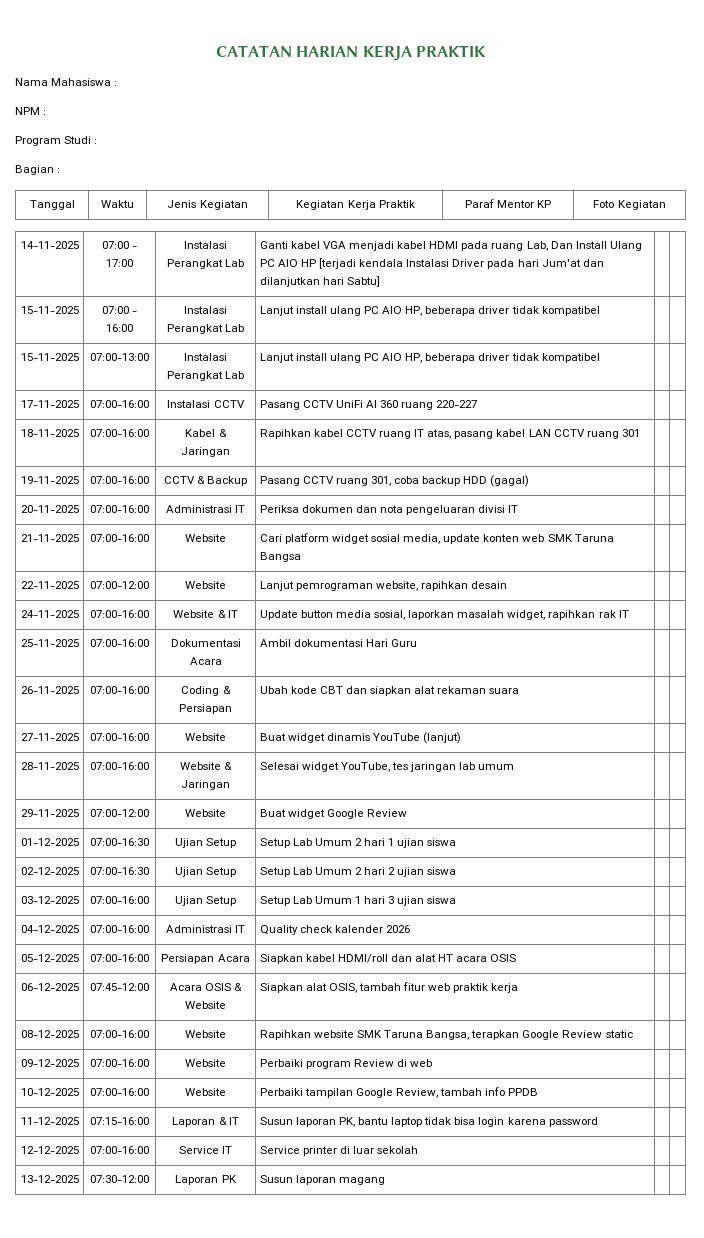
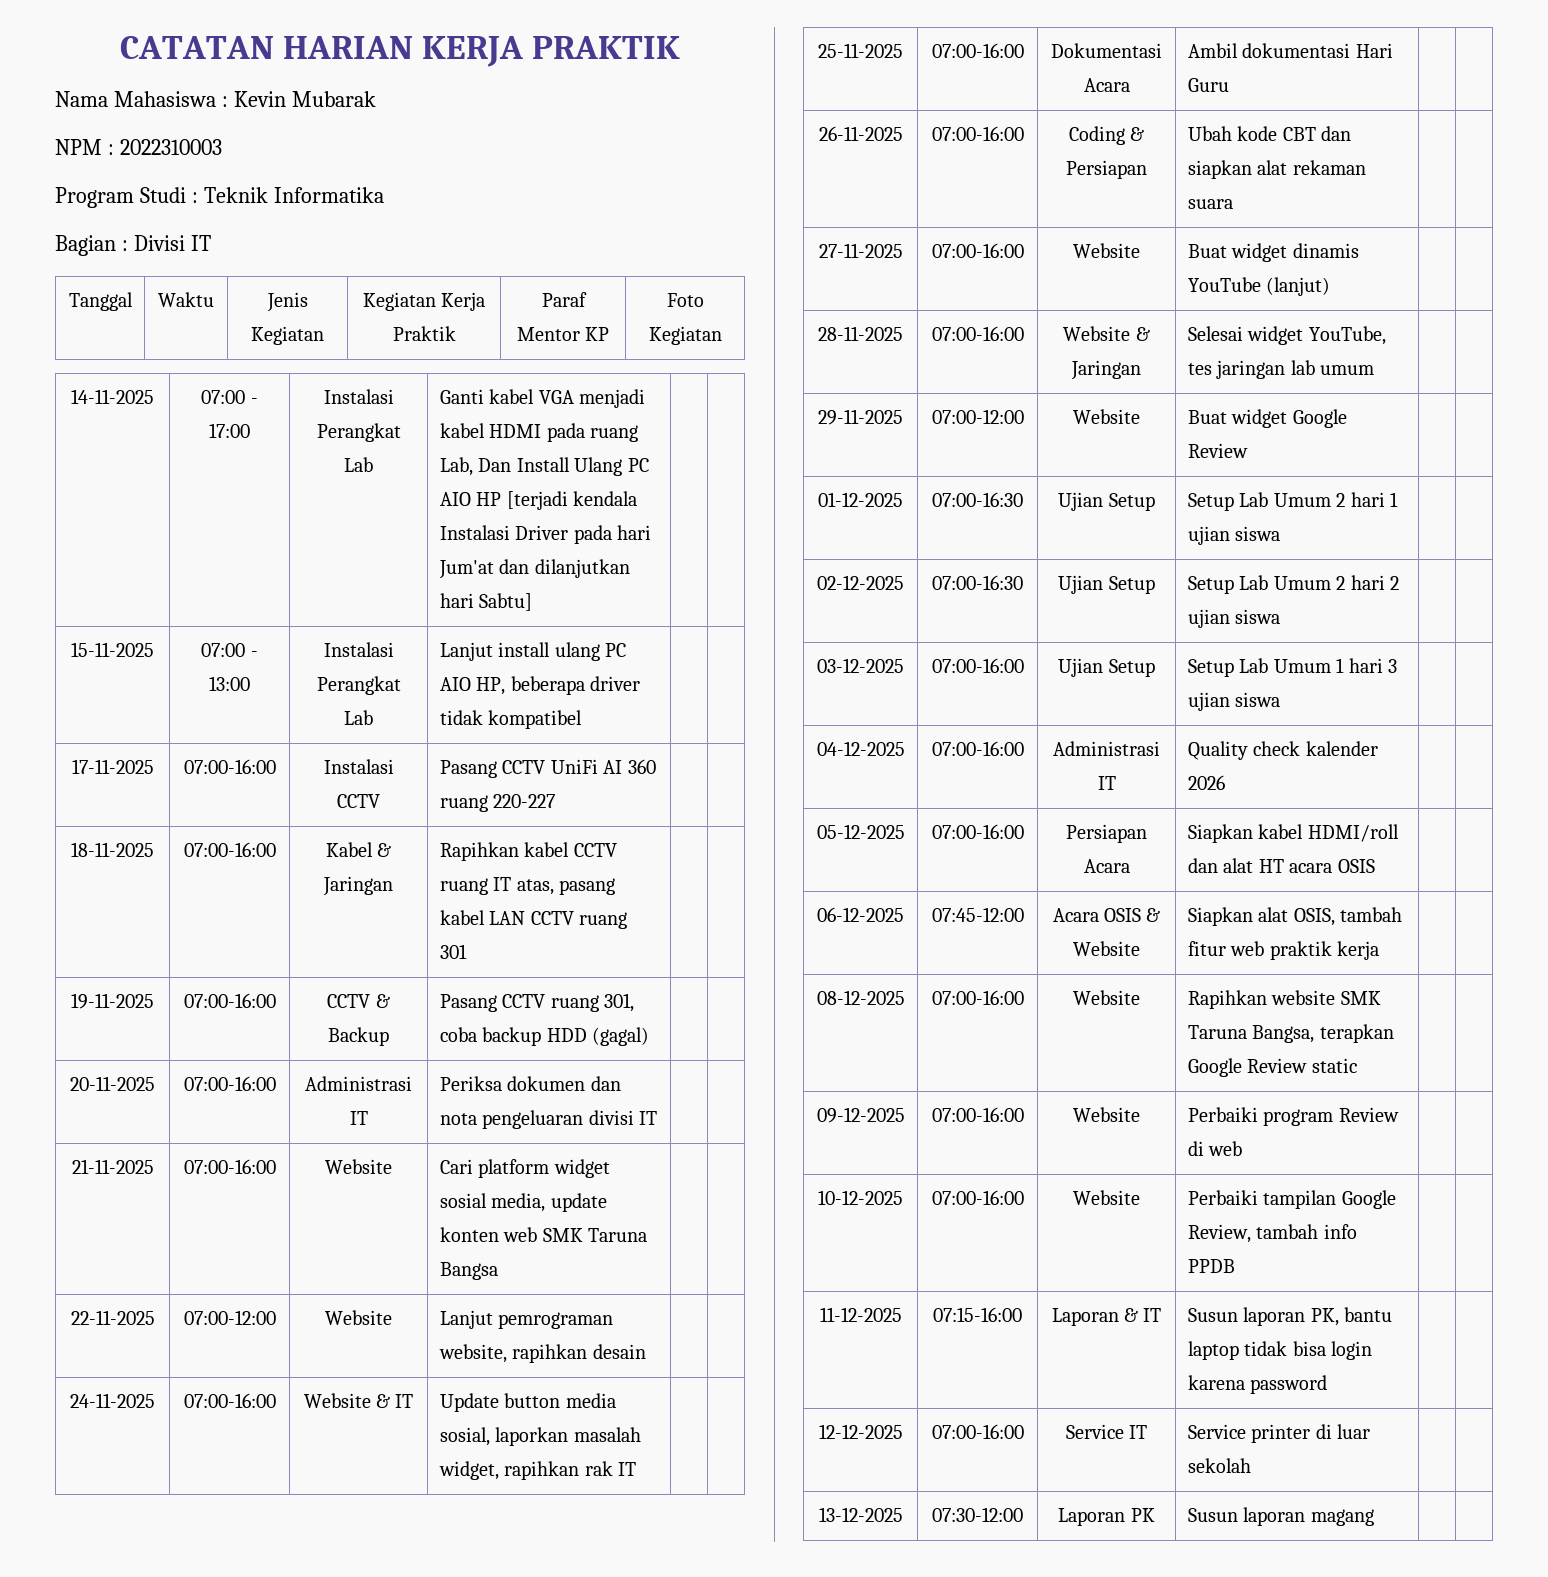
(118, 83) none -> [233,91,376,107] Kevin Mubarak
(47, 112) none -> [119,139,222,155] 2022310003
(98, 141) none -> [203,187,384,203] Teknik Informatika
(61, 170) none -> [133,235,211,251] Divisi IT
[106,324,133,332] [184,306,227,314] [166,324,245,334] [259,306,600,316] [20,353,79,361] [90,353,149,361] 16:00 | Instalasi Perangkat Lab | Lanjut install ulang PC AIO HP, beberapa driver tidak kompatibel | | // 15-11-2025 | 07:00-13:00 -> [209,676,251,691] 13:00

